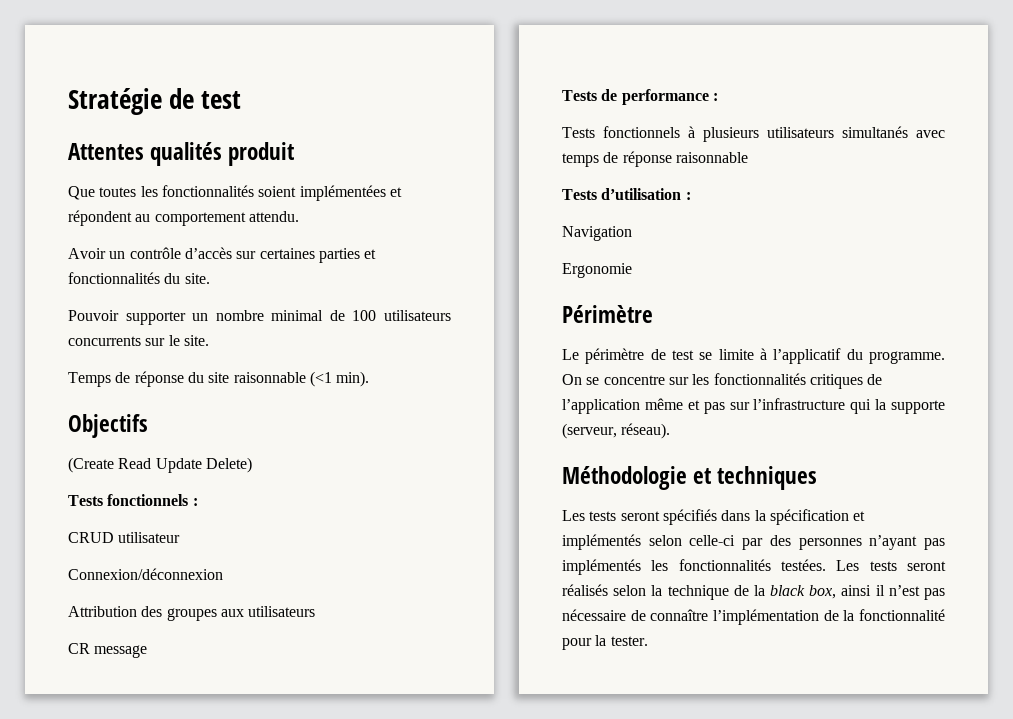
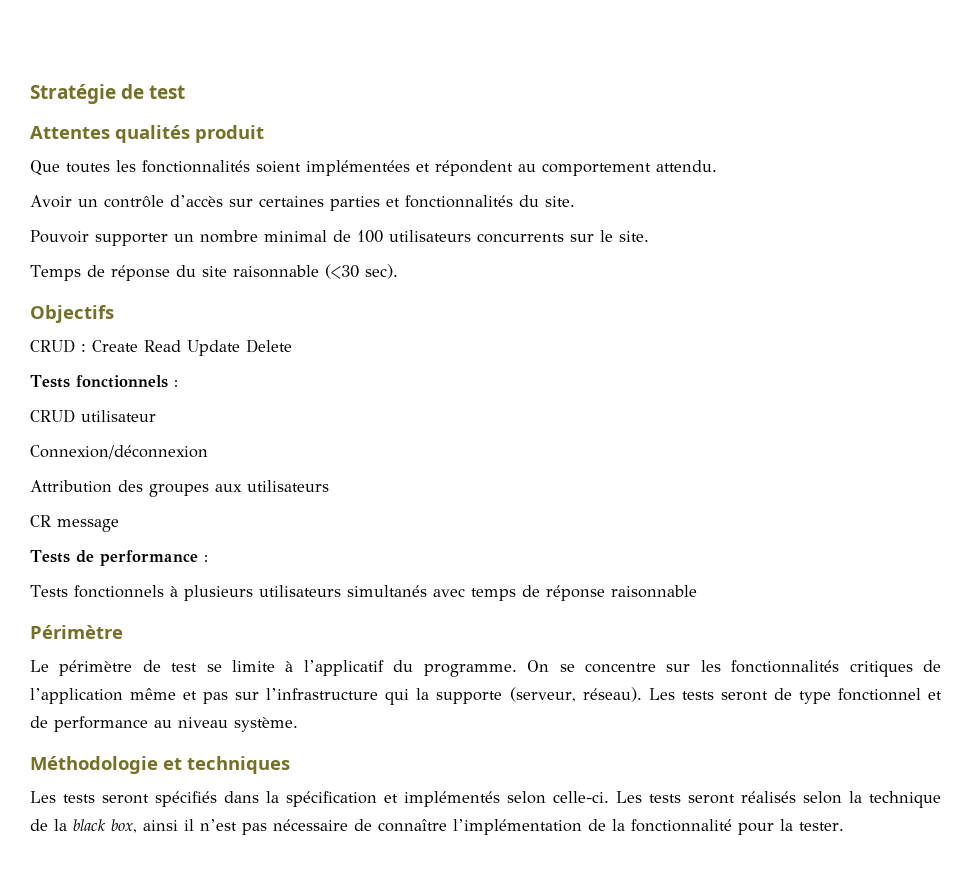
[309,371,370,387] (<1 min). -> [324,264,398,279] (<30 sec).
[68,457,114,473] (Create -> [30,339,138,353] CRUD : Create
[205,457,252,473] Delete) -> [246,339,292,353] Delete
[562,188,691,200] [562,226,632,241] [562,263,632,278] // Tests d’utilisation : // Navigation // Ergonomie -> (697, 591) none
(671, 431) none -> [648,688,942,704] [30,716,298,732] Les tests seront de type fonctionnel et de performance au niveau système.
[689,535,945,550] [562,559,826,575] celle-ci par des personnes n’ayant pas implémentés les fonctionnalités testées. -> [553,791,609,803] celle-ci.

